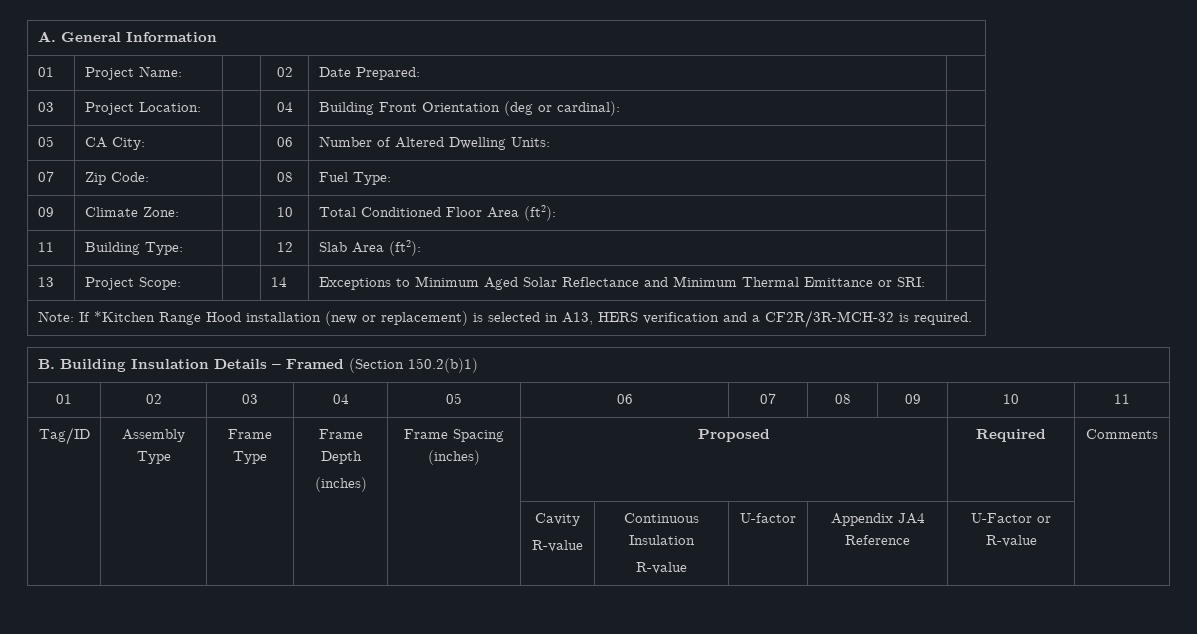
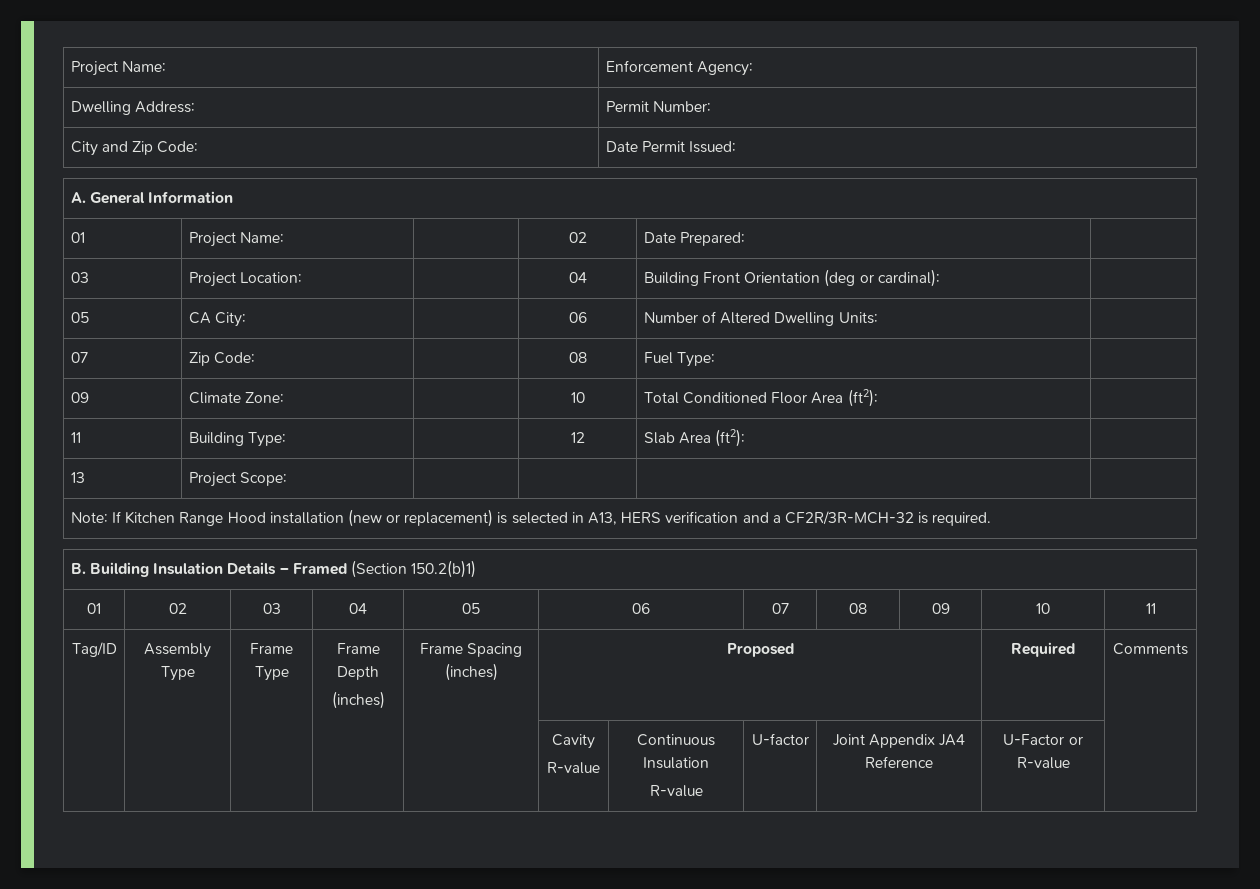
(37, 36) none -> [70,61,166,76] [605,60,753,76] [70,101,195,115] [605,101,711,112] [70,141,199,156] [605,141,737,153] Project Name: | Enforcement Agency: // Dwelling Address: | Permit Number: // City and Zip Code: | Date Permit Issued: //
[270,277,287,287] [318,276,925,290] 14 | Exceptions to Minimum Aged Solar Reflectance and Minimum Thermal Emittance or SRI: -> (287, 479) |
[93,311,155,322] *Kitchen -> [125,511,176,524] Kitchen
(796, 518) none -> [832,734,865,746] Joint

